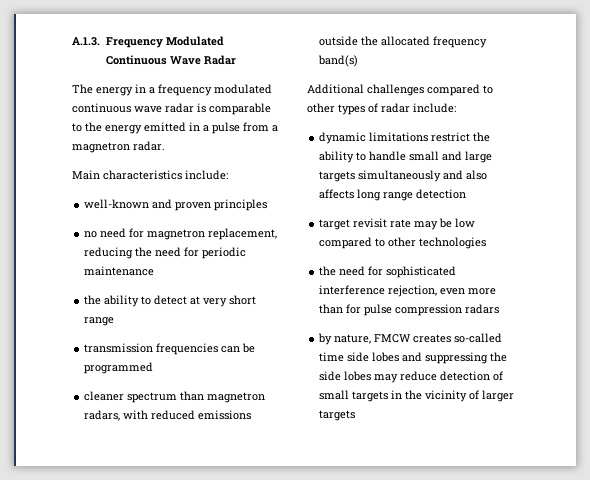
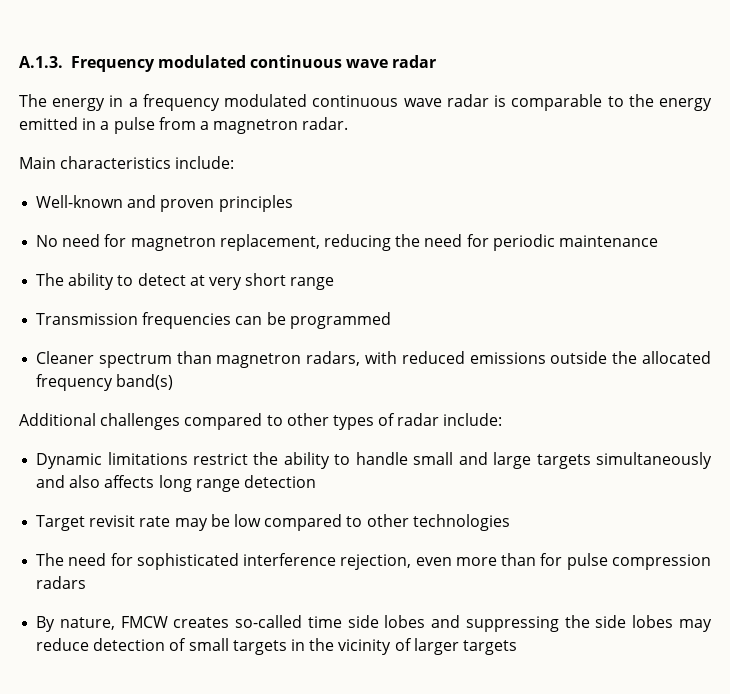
[165,36,224,46] [105,55,236,65] Modulated Continuous Wave Radar -> [157,55,437,68] modulated continuous wave radar
[84,199,150,209] well-known -> [36,195,124,208] Well-known
[84,231,98,238] no -> [36,235,59,247] No
[84,295,102,305] the -> [36,273,65,286] The
[84,343,154,353] transmission -> [36,313,139,325] Transmission
[84,391,125,401] cleaner -> [36,351,95,364] Cleaner
[319,132,367,144] dynamic -> [36,453,103,469] Dynamic
[319,219,351,230] target -> [36,515,86,531] Target
[319,266,337,276] the -> [36,553,65,566] The
[318,333,333,345] by -> [36,616,56,632] By

